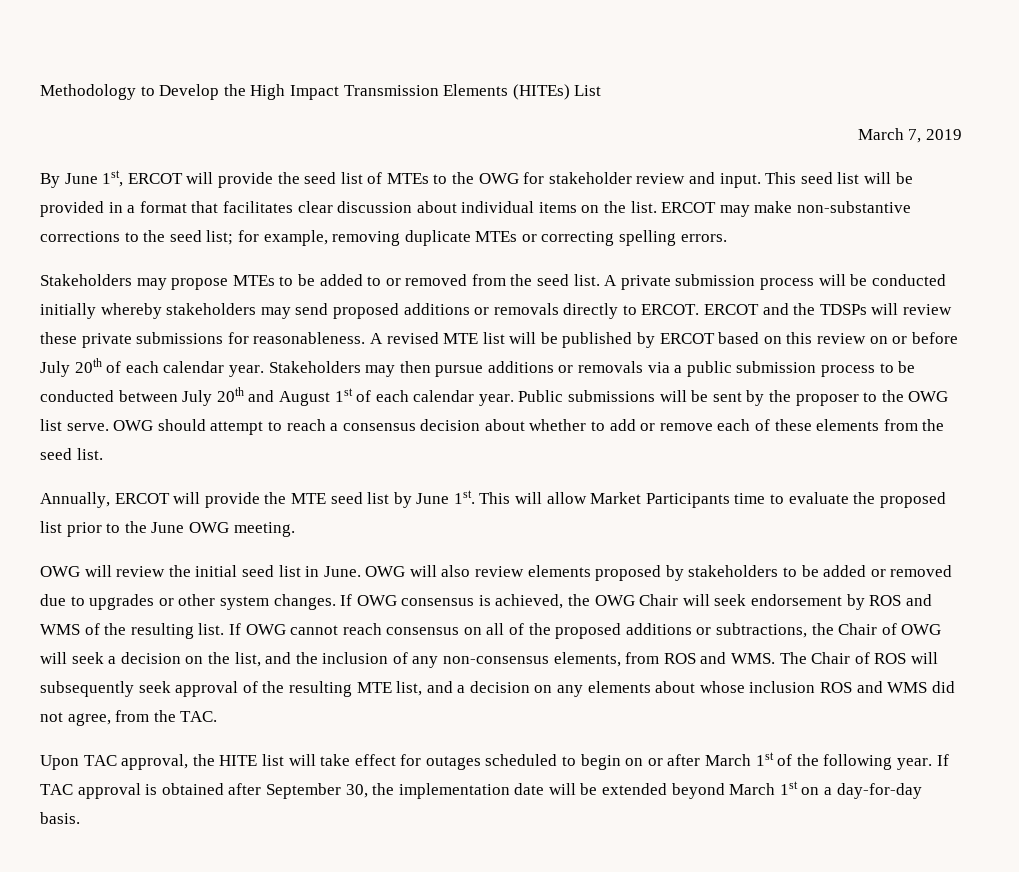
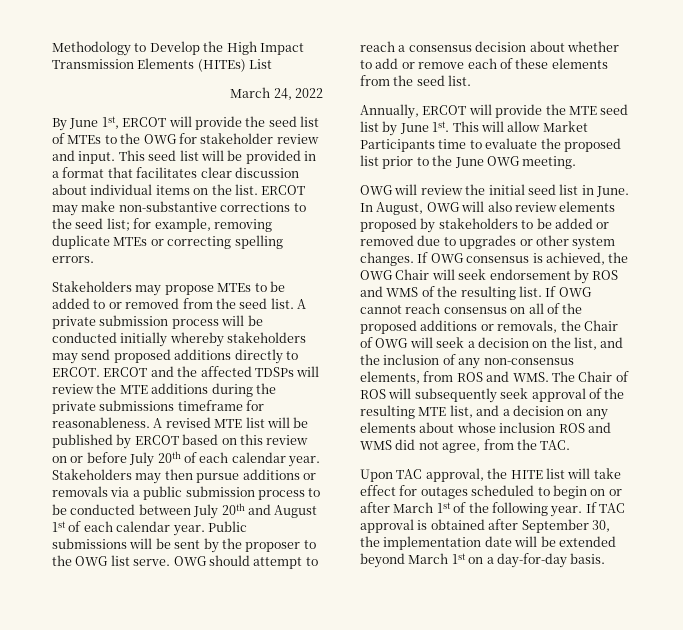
[908,129,962,143] 7, 2019 -> [273,88,323,100] 24, 2022
[474,303,559,315] or removals -> (232, 354) none
(816, 309) none -> [200,366,252,377] affected
[40,332,77,344] these -> [96,383,276,397] the MTE additions during the
(224, 338) none -> [177,400,243,411] timeframe
(361, 571) none -> [360,202,424,215] In August,
[716,623,808,638] subtractions, -> [497,320,558,333] removals,

